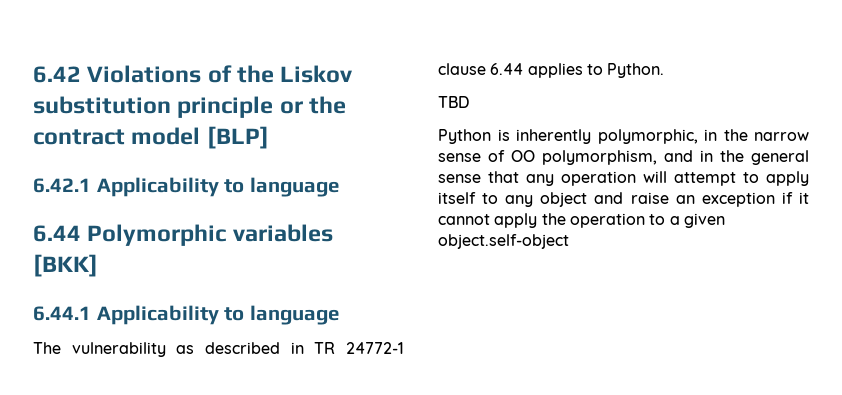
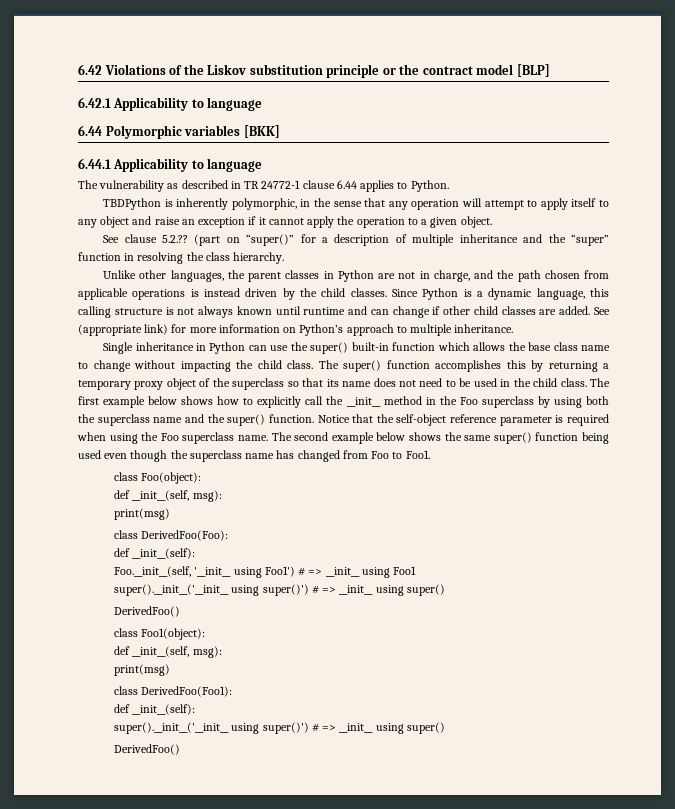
[438,96,469,108] [438,129,491,144] TBD // Python -> [103,198,162,210] TBDPython
[754,132,809,141] [438,150,809,165] narrow sense of OO polymorphism, and in the general -> (332, 202) none
[438,234,569,249] object.self-object -> [460,216,492,228] [103,234,610,246] [78,252,285,264] [103,270,609,282] [78,288,609,300] [78,306,610,318] [78,324,514,336] [103,342,610,354] [78,360,609,372] [78,378,610,390] [78,396,609,408] [78,414,610,426] [77,432,610,444] [78,450,430,462] [114,472,202,484] [114,490,222,502] [114,508,171,520] [114,530,229,541] [114,548,196,559] [114,566,417,578] [114,584,445,596] [114,606,181,617] [114,628,206,640] [114,646,222,658] [114,664,171,676] [114,686,233,697] [114,704,196,715] [114,722,445,734] [114,744,181,755] object. // See clause 5.2.?? (part on “super()” for a description of multiple inheritance and the “super” function in resolving the class hierarchy. // Unlike other languages, the parent classes in Python are not in charge, and the path chosen from applicable operations is instead driven by the child classes. Since Python is a dynamic language, this calling structure is not always known until runtime and can change if other child classes are added. See (appropriate link) for more information on Python’s approach to multiple inheritance. // Single inheritance in Python can use the super() built-in function which allows the base class name to change without impacting the child class. The super() function accomplishes this by returning a temporary proxy object of the superclass so that its name does not need to be used in the child class. The first example below shows how to explicitly call the __init__ method in the Foo superclass by using both the superclass name and the super() function. Notice that the self-object reference parameter is required when using the Foo superclass name. The second example below shows the same super() function being used even though the superclass name has changed from Foo to Foo1. // class Foo(object): // def __init__(self, msg): // print(msg) // class DerivedFoo(Foo): // def __init__(self): // Foo.__init__(self, '__init__ using Foo1') # => __init__ using Foo1 // super().__init__('__init__ using super()') # => __init__ using super() // DerivedFoo() // class Foo1(object): // def __init__(self, msg): // print(msg) // class DerivedFoo(Foo1): // def __init__(self): // super().__init__('__init__ using super()') # => __init__ using super() // DerivedFoo()

